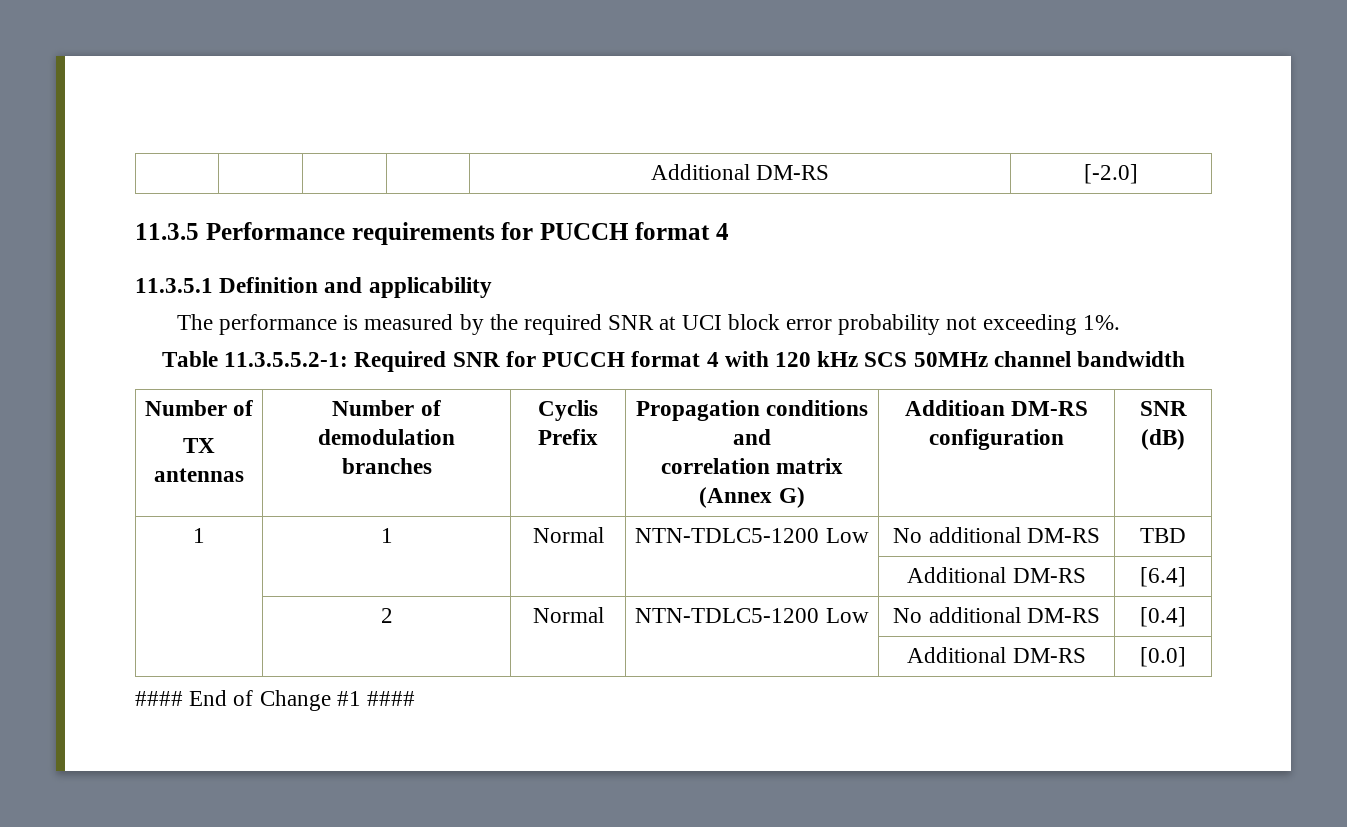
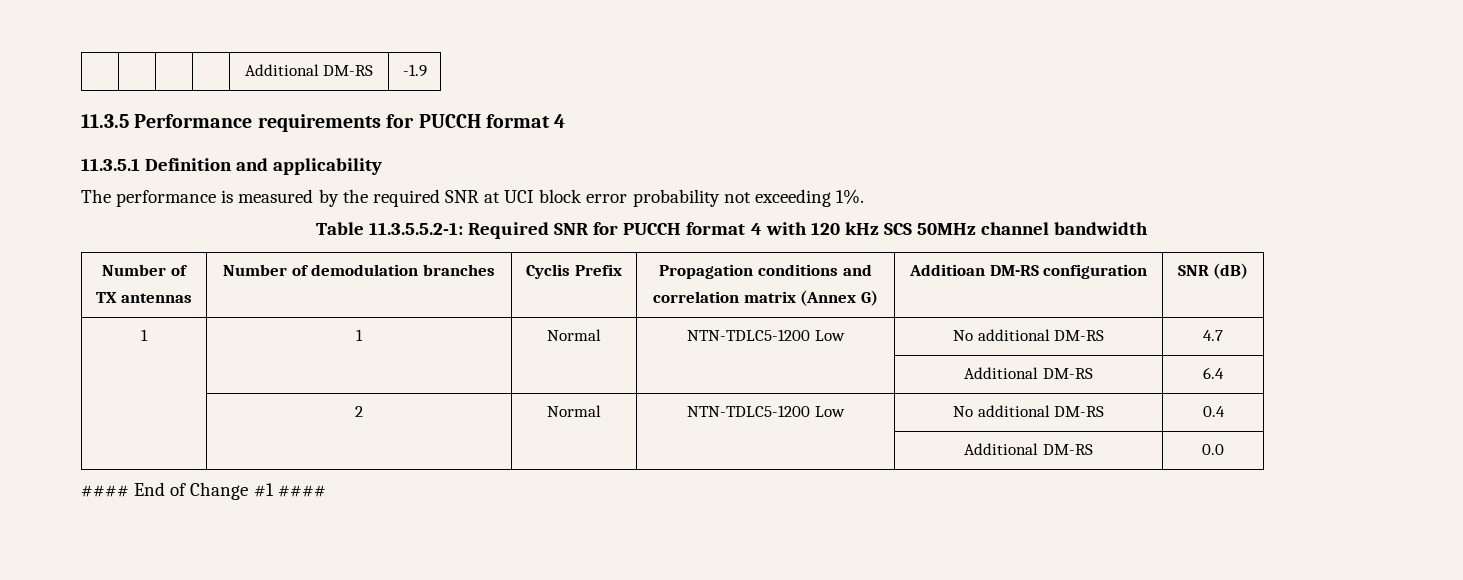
[650,164,830,180] [1084,164,1138,184] | | | | Additional DM-RS | [-2.0] -> [244,64,374,76] [402,64,427,77] | | | | Additional DM-RS | -1.9
[1140,528,1186,543] [907,567,1086,583] [1140,567,1186,587] TBD // | | | | Additional DM-RS | [6.4] -> [1203,330,1224,341] [964,367,1093,379] [1203,367,1225,379] 4.7 // | | | | Additional DM-RS | 6.4
[1140,607,1186,627] [907,647,1086,663] [1140,647,1186,667] [0.4] // | | | | Additional DM-RS | [0.0] -> [1202,406,1225,417] [964,443,1093,455] [1202,444,1225,455] 0.4 // | | | | Additional DM-RS | 0.0

